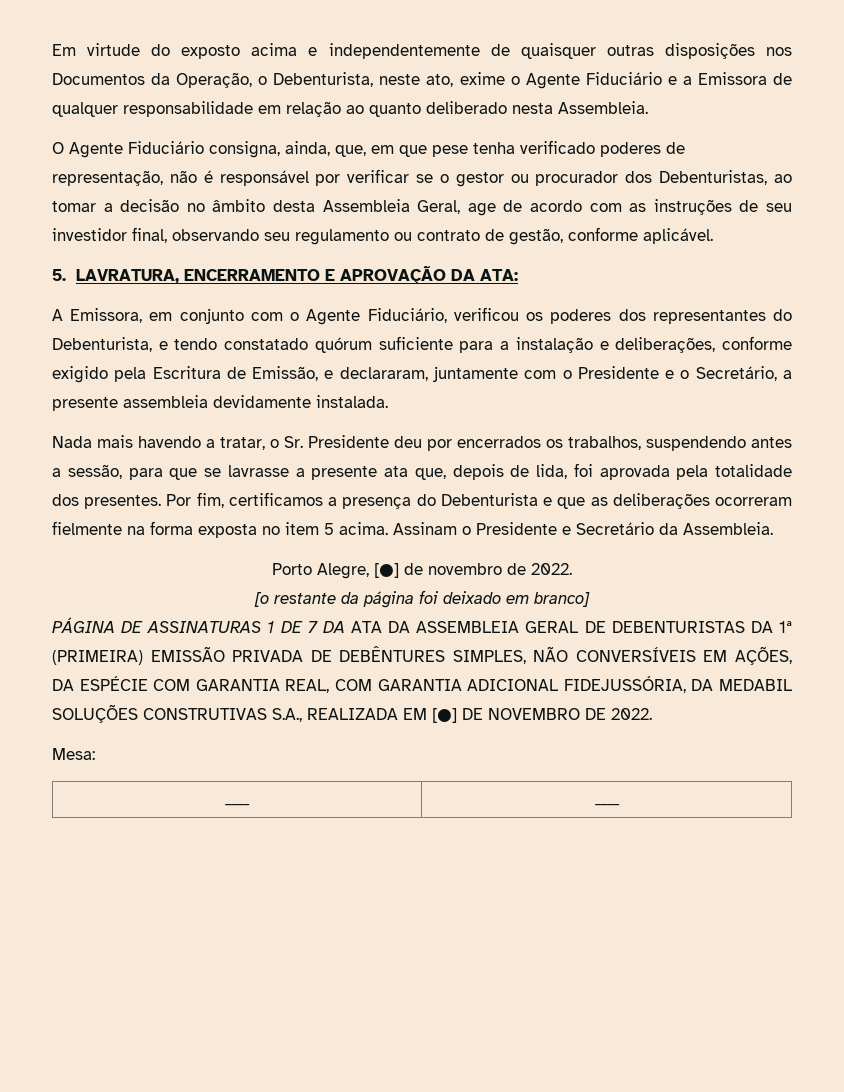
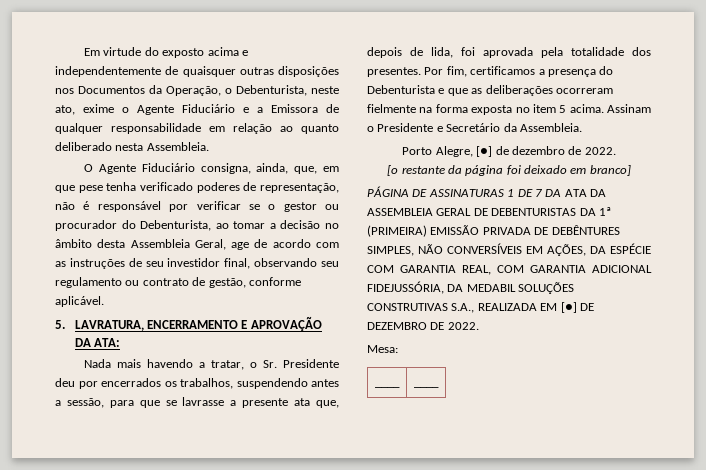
[625,170,768,185] dos Debenturistas, -> [121,220,212,231] do Debenturista,
[52,307,793,325] [52,336,793,353] [52,366,793,383] [52,395,388,411] // A Emissora, em conjunto com o Agente Fiduciário, verificou os poderes dos representantes do Debenturista, e tendo constatado quórum suficiente para a instalação e deliberações, conforme exigido pela Escritura de Emissão, e declararam, juntamente com o Presidente e o Secretário, a presente assembleia devidamente instalada. -> (120, 342) none
[428,563,502,575] novembro -> [511,146,565,155] dezembro
[488,708,580,720] NOVEMBRO -> [367,322,427,330] DEZEMBRO

